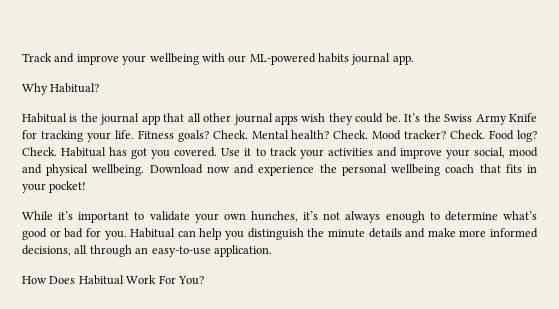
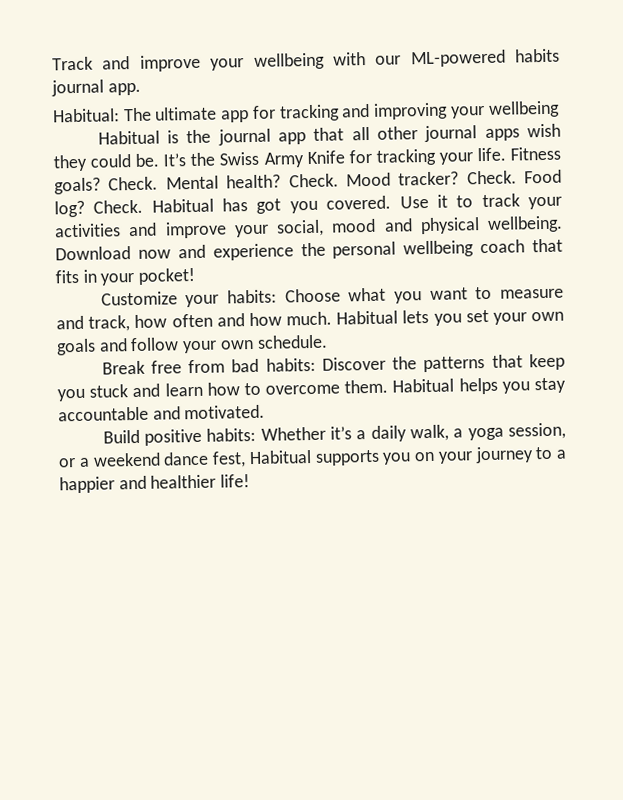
[22,83,100,95] Why Habitual? -> [52,100,560,123] Habitual: The ultimate app for tracking and improving your wellbeing
[22,211,538,223] [22,228,538,240] [22,245,272,257] [22,275,204,285] While it’s important to validate your own hunches, it’s not always enough to determine what’s good or bad for you. Habitual can help you distinguish the minute details and make more informed decisions, all through an easy-to-use application. // How Does Habitual Work For You? -> [100,286,564,308] [56,309,565,332] [56,334,328,356] [101,353,565,375] [57,377,566,402] [58,404,266,422] [102,422,566,446] [58,446,567,468] [59,474,251,494] Customize your habits: Choose what you want to measure and track, how often and how much. Habitual lets you set your own goals and follow your own schedule. // Break free from bad habits: Discover the patterns that keep you stuck and learn how to overcome them. Habitual helps you stay accountable and motivated. // Build positive habits: Whether it’s a daily walk, a yoga session, or a weekend dance fest, Habitual supports you on your journey to a happier and healthier life!

